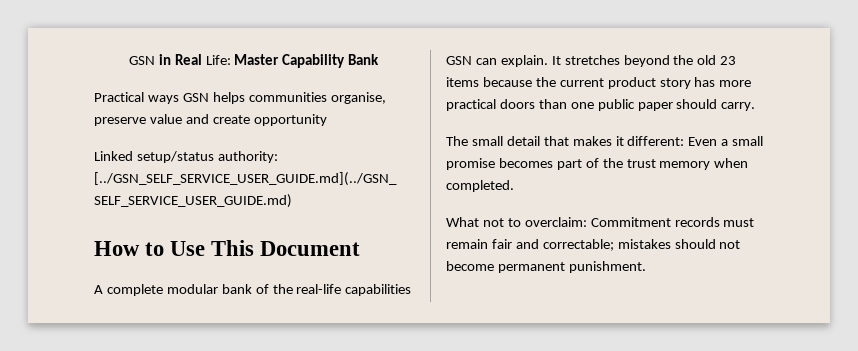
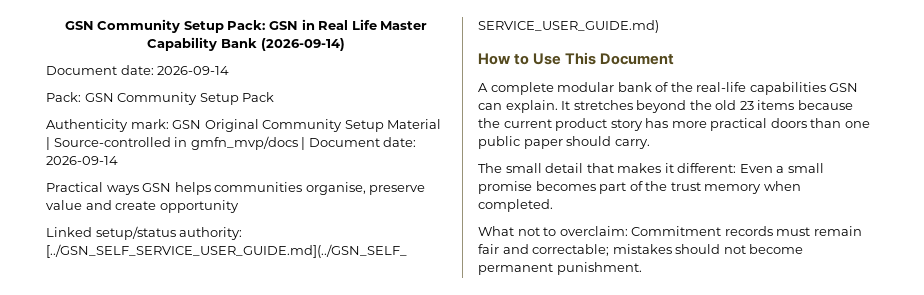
[128,56,155,65] GSN -> [64,19,298,33] GSN Community Setup Pack: GSN
[205,55,231,65] Life: -> [351,19,377,30] Life
(380, 59) none -> [260,38,345,51] [46,65,230,75] [46,92,275,105] [46,119,442,132] [46,136,417,150] [46,156,118,165] (2026-09-14) // Document date: 2026-09-14 // Pack: GSN Community Setup Pack // Authenticity mark: GSN Original Community Setup Material | Source-controlled in gmfn_mvp/docs | Document date: 2026-09-14

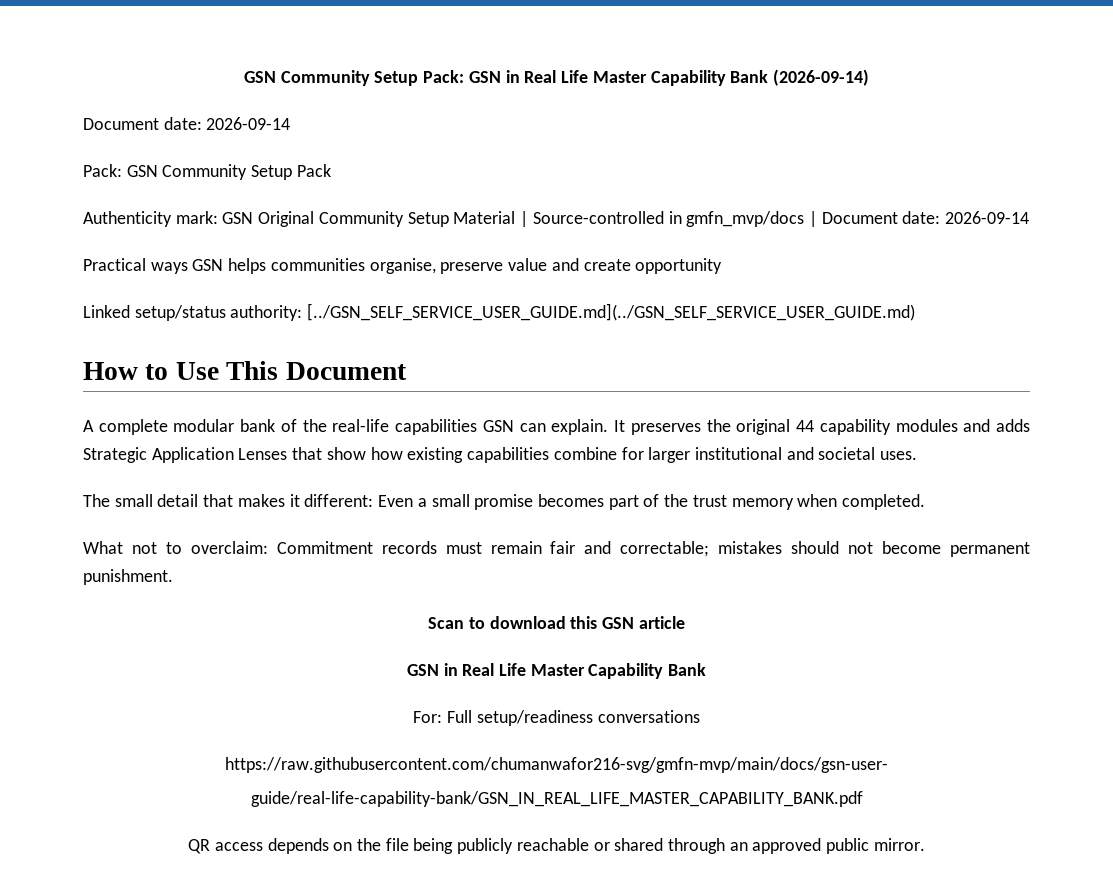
[573,100,853,113] [478,118,870,131] [478,136,650,149] stretches beyond the old 23 items because the current product story has more practical doors than one public paper should carry. -> [630,419,1030,435] [83,447,918,463] preserves the original 44 capability modules and adds Strategic Application Lenses that show how existing capabilities combine for larger institutional and societal uses.
(642, 268) none -> [428,616,685,629] [406,663,707,679] [413,710,700,726] [225,757,888,773] [250,791,863,807] [188,838,925,854] // Scan to download this GSN article // GSN in Real Life Master Capability Bank // For: Full setup/readiness conversations // https://raw.githubusercontent.com/chumanwafor216-svg/gmfn-mvp/main/docs/gsn-user- // guide/real-life-capability-bank/GSN_IN_REAL_LIFE_MASTER_CAPABILITY_BANK.pdf // QR access depends on the file being publicly reachable or shared through an approved public mirror.

